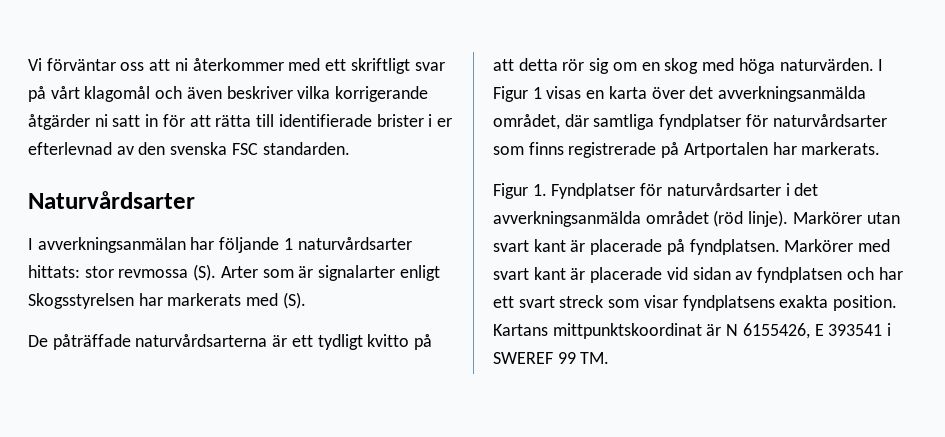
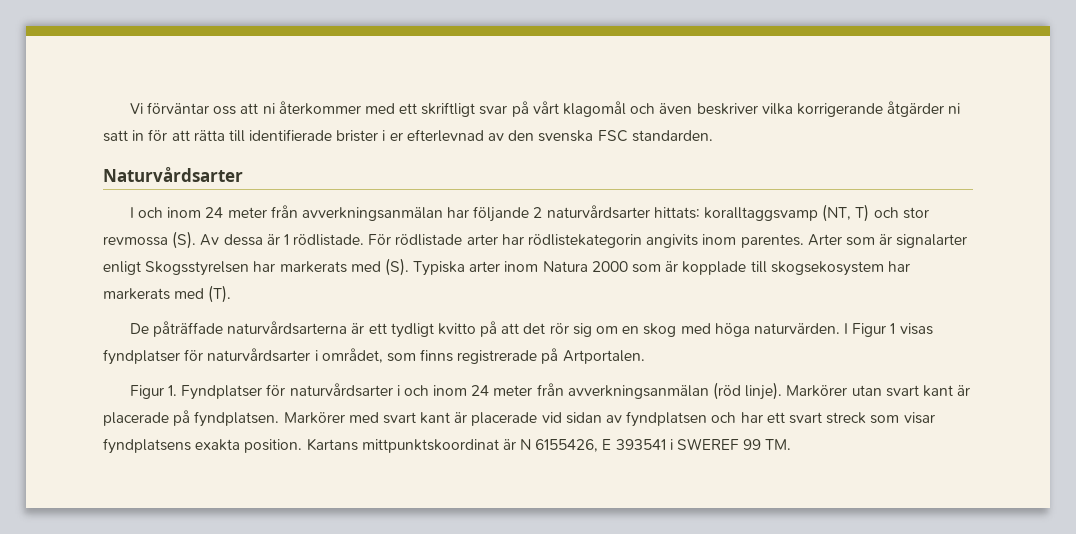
(33, 244) none -> [137,205,298,218] och inom 24 meter från
[283,238,293,250] 1 -> [533,207,543,218] 2
[84,264,217,281] stor revmossa (S). -> [703,204,929,222] [103,231,804,249] koralltaggsvamp (NT, T) och stor revmossa (S). Av dessa är 1 rödlistade. För rödlistade arter har rödlistekategorin angivits inom parentes.
(306, 300) none -> [413,261,910,276] [103,285,232,303] Typiska arter inom Natura 2000 som är kopplade till skogsekosystem har markerats med (T).
[518,58,558,71] detta -> [523,323,546,334] det
[586,86,867,102] [493,114,655,130] en karta över det avverkningsanmälda området, där samtliga -> (933, 329) none
(887, 120) none -> [314,348,383,363] i området,
[683,142,881,158] Artportalen har markerats. -> [562,350,645,364] Artportalen.
[794,183,819,196] [493,211,709,227] det avverkningsanmälda området -> [403,383,709,399] och inom 24 meter från avverkningsanmälan

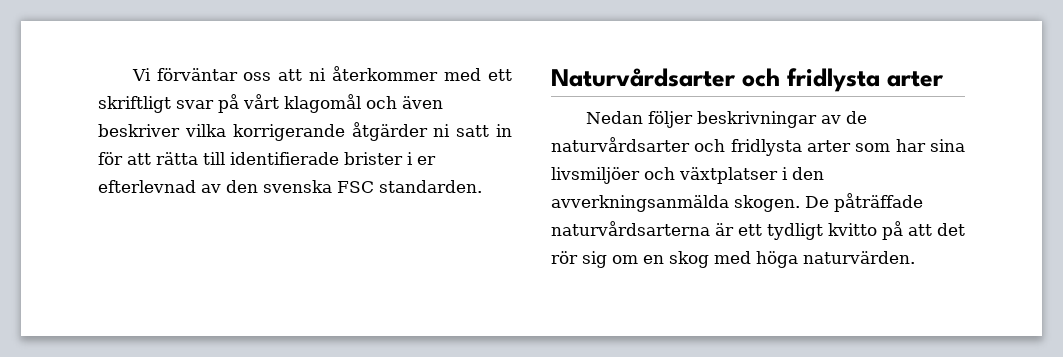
[129,204,929,222] [103,231,968,249] [103,258,910,276] [103,285,232,303] // I och inom 24 meter från avverkningsanmälan har följande 2 naturvårdsarter hittats: koralltaggsvamp (NT, T) och stor revmossa (S). Av dessa är 1 rödlistade. För rödlistade arter har rödlistekategorin angivits inom parentes. Arter som är signalarter enligt Skogsstyrelsen har markerats med (S). Typiska arter inom Natura 2000 som är kopplade till skogsekosystem har markerats med (T). // -> [742,68,944,92] [585,111,867,128] [551,137,965,156] [551,167,824,184] [551,195,800,212] och fridlysta arter // Nedan följer beskrivningar av de naturvårdsarter och fridlysta arter som har sina livsmiljöer och växtplatser i den avverkningsanmälda skogen.
[844,323,933,337] [103,348,645,365] [129,382,971,400] [103,410,935,427] [103,438,792,454] I Figur 1 visas fyndplatser för naturvårdsarter i området, som finns registrerade på Artportalen. // Figur 1. Fyndplatser för naturvårdsarter i och inom 24 meter från avverkningsanmälan (röd linje). Markörer utan svart kant är placerade på fyndplatsen. Markörer med svart kant är placerade vid sidan av fyndplatsen och har ett svart streck som visar fyndplatsens exakta position. Kartans mittpunktskoordinat är N 6155426, E 393541 i SWEREF 99 TM. -> (915, 257) none

